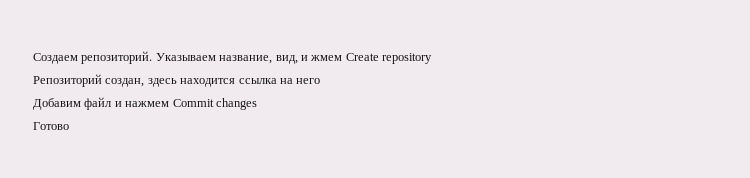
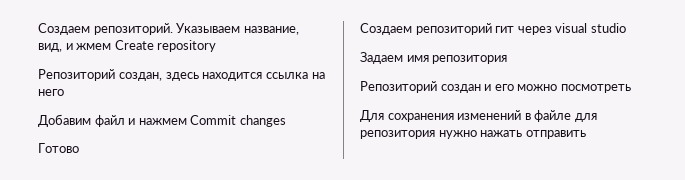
(69, 126) none -> [360,23,626,35] [360,52,508,64] [360,81,631,93] [360,110,597,122] [360,130,586,139] // Создаем репозиторий гит через visual studio // Задаем имя репозитория // Репозиторий создан и его можно посмотреть // Для сохранения изменений в файле для репозитория нужно нажать отправить

